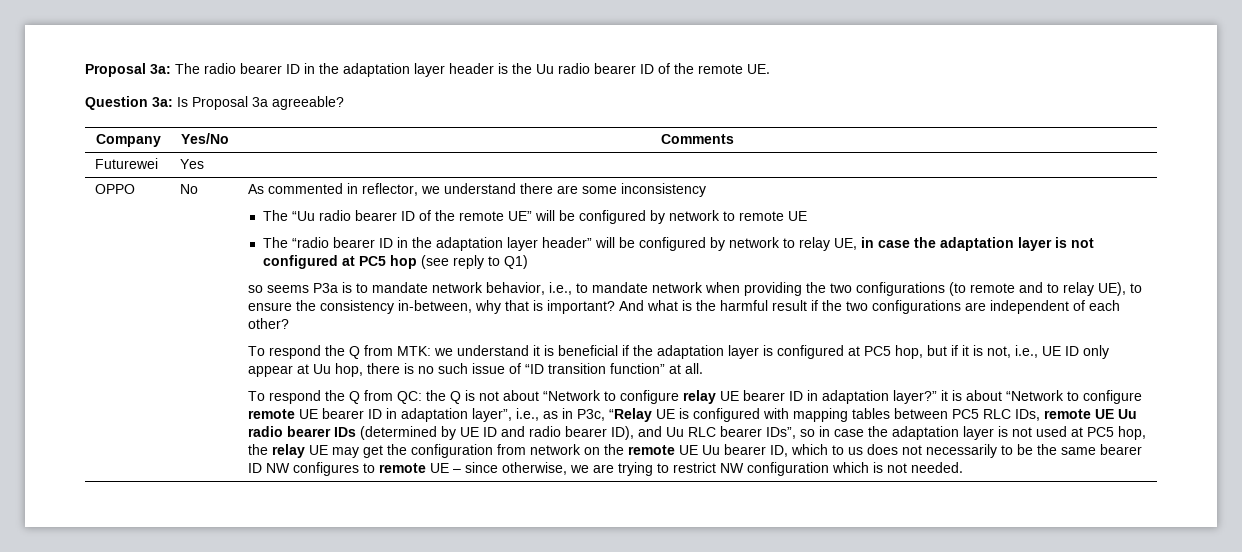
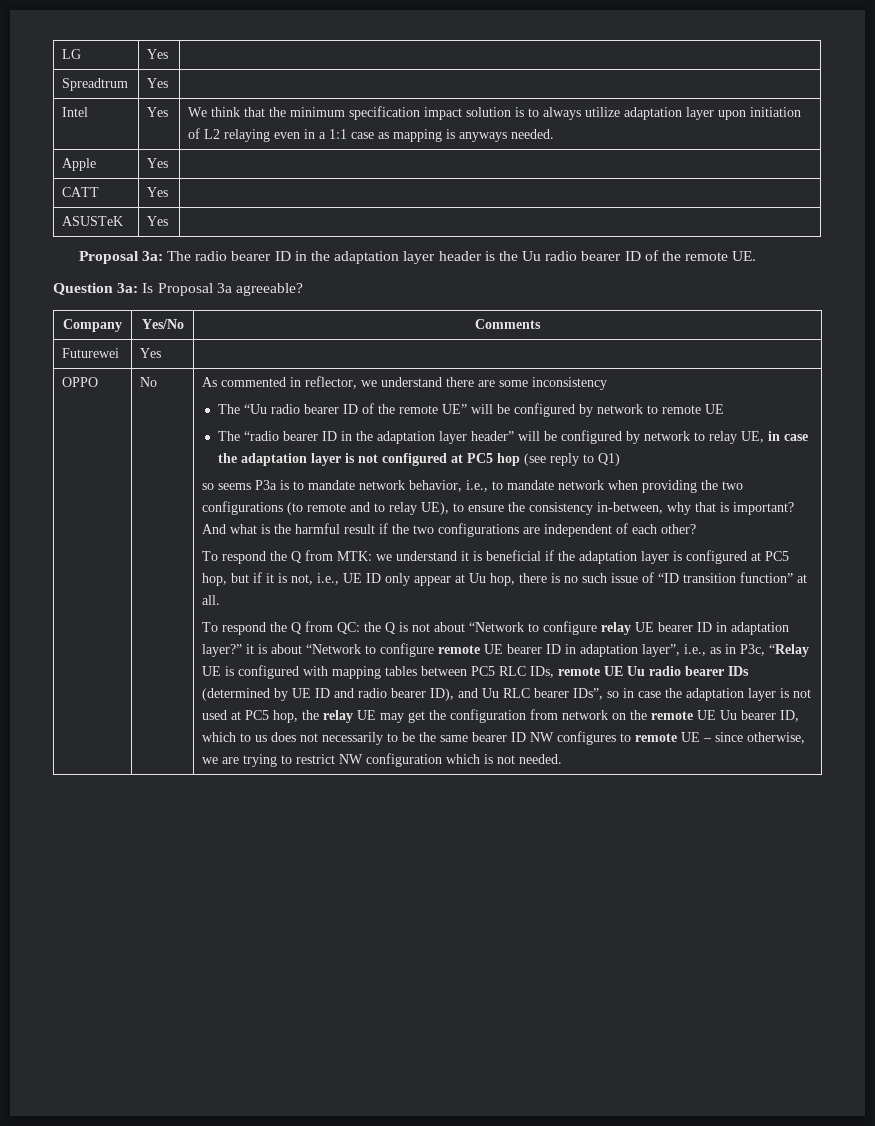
(85, 70) none -> [62,49,82,59] [147,49,169,59] [62,78,129,91] [147,78,169,88] [62,107,89,117] [147,107,169,117] [188,106,802,120] [188,128,555,142] [62,158,97,171] [147,158,169,168] [62,187,100,197] [147,187,169,197] [62,216,124,226] [147,216,169,226] LG | Yes | // Spreadtrum | Yes | // Intel | Yes | We think that the minimum specification impact solution is to always utilize adaptation layer upon initiation of L2 relaying even in a 1:1 case as mapping is anyways needed. // Apple | Yes | // CATT | Yes | // ASUSTeK | Yes | //

